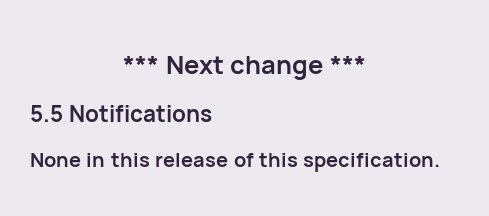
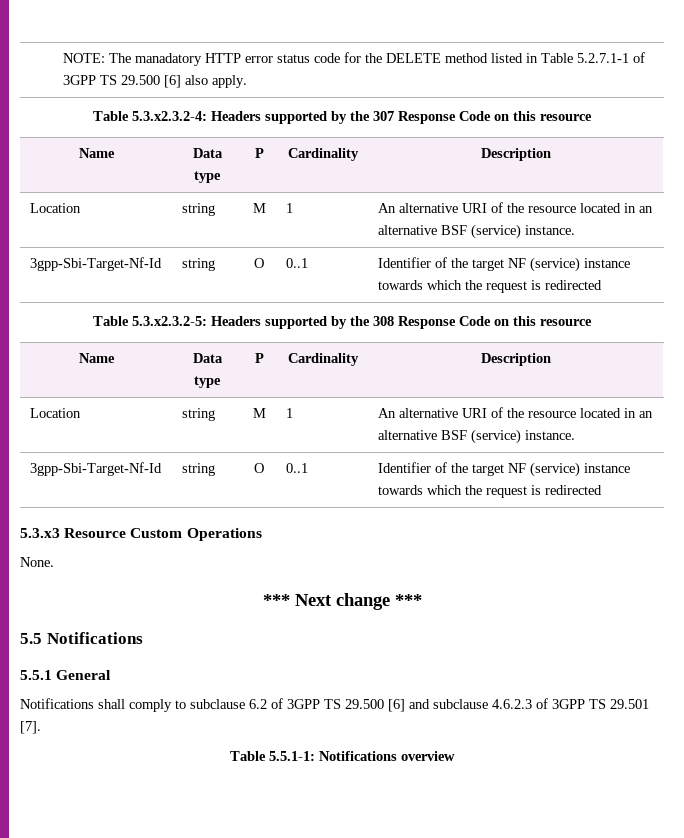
(122, 65) none -> [62,52,645,66] [62,75,247,88] [93,111,592,124] [79,148,115,158] [192,148,223,158] [194,171,221,183] [254,148,264,158] [287,148,359,161] [481,148,551,161] [30,203,82,213] [182,203,216,216] [252,203,266,213] [286,203,294,213] [378,202,654,213] [378,224,576,239] [30,257,163,271] [182,258,216,271] [254,258,264,268] [286,258,309,268] [378,257,631,272] [378,280,603,293] [93,316,592,329] [79,353,115,363] [192,353,223,363] [194,376,221,388] [254,353,264,363] [287,353,359,366] [481,353,551,366] [30,408,82,418] [182,408,216,421] [252,408,266,418] [286,408,294,418] [378,407,654,418] [378,429,576,444] [30,462,163,476] [182,463,216,476] [254,463,264,473] [286,463,309,473] [378,462,631,477] [378,485,603,498] [20,528,262,541] [20,557,54,567] NOTE: The manadatory HTTP error status code for the DELETE method listed in Table 5.2.7.1-1 of 3GPP TS 29.500 [6] also apply. // Table 5.3.x2.3.2-4: Headers supported by the 307 Response Code on this resource // Name | Data type | P | Cardinality | Description // Location | string | M | 1 | An alternative URI of the resource located in an alternative BSF (service) instance. // 3gpp-Sbi-Target-Nf-Id | string | O | 0..1 | Identifier of the target NF (service) instance towards which the request is redirected // Table 5.3.x2.3.2-5: Headers supported by the 308 Response Code on this resource // Name | Data type | P | Cardinality | Description // Location | string | M | 1 | An alternative URI of the resource located in an alternative BSF (service) instance. // 3gpp-Sbi-Target-Nf-Id | string | O | 0..1 | Identifier of the target NF (service) instance towards which the request is redirected // 5.3.x3 Resource Custom Operations // None. //
[30,153,441,172] None in this release of this specification. -> [20,670,112,680] [20,698,649,712] [20,721,41,734] [230,751,455,761] 5.5.1 General // Notifications shall comply to subclause 6.2 of 3GPP TS 29.500 [6] and subclause 4.6.2.3 of 3GPP TS 29.501 [7]. // Table 5.5.1-1: Notifications overview

